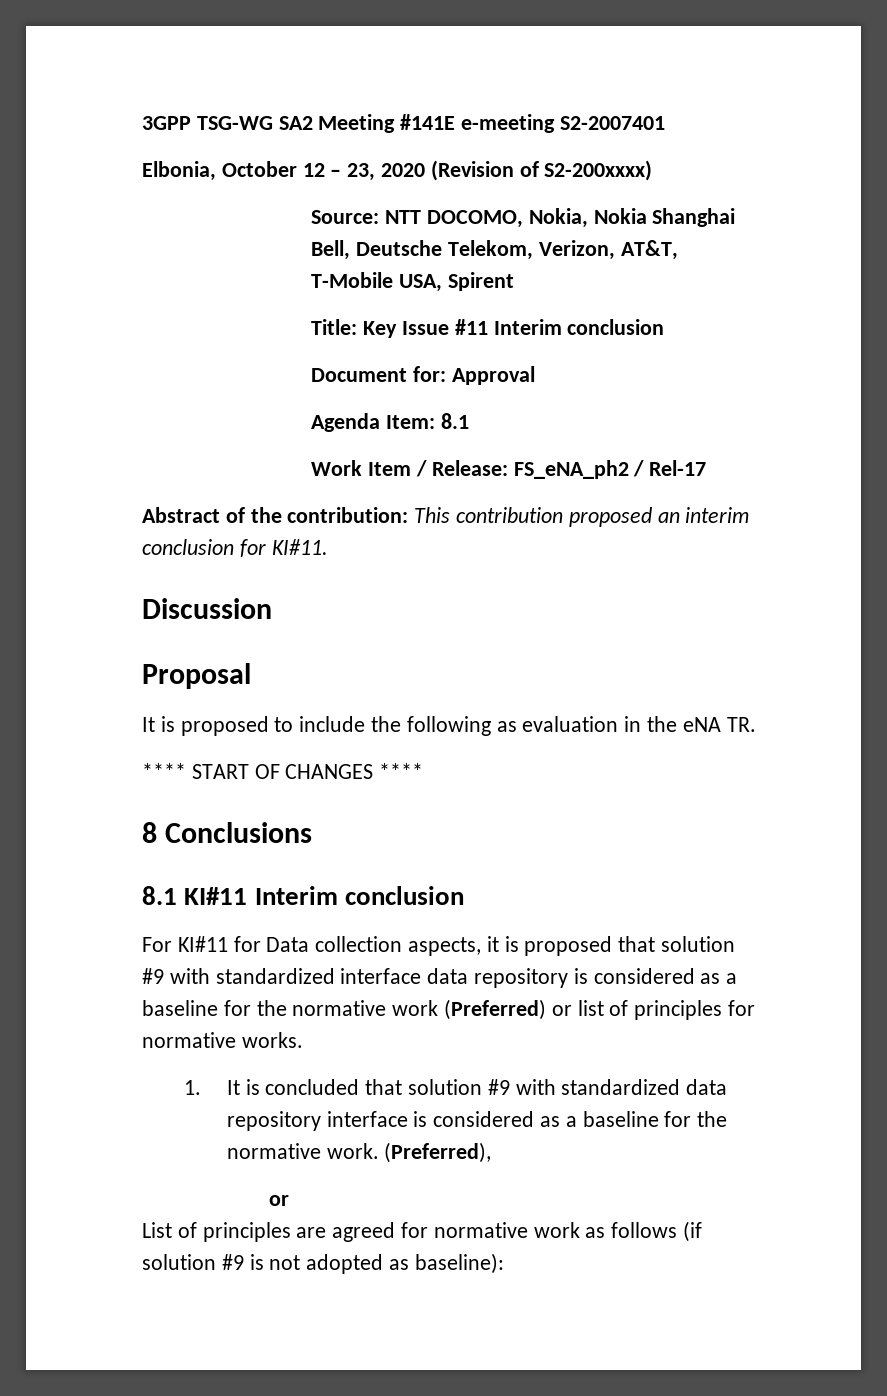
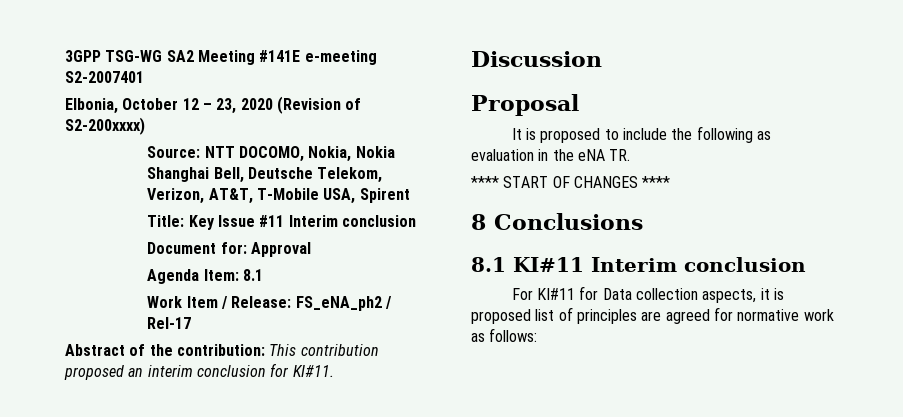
[618,936,736,952] [142,968,738,988] [142,999,756,1020] [142,1032,303,1048] [184,1079,728,1095] [226,1111,728,1131] [226,1142,492,1163] [269,1195,290,1206] [142,1222,172,1238] that solution #9 with standardized interface data repository is considered as a baseline for the normative work (Preferred) or list of principles for normative works. // 1. It is concluded that solution #9 with standardized data repository interface is considered as a baseline for the normative work. (Preferred), // or // List -> [535,309,555,321] list
[611,1221,703,1242] [142,1253,504,1274] follows (if solution #9 is not adopted as baseline): -> [489,328,538,342] follows:

